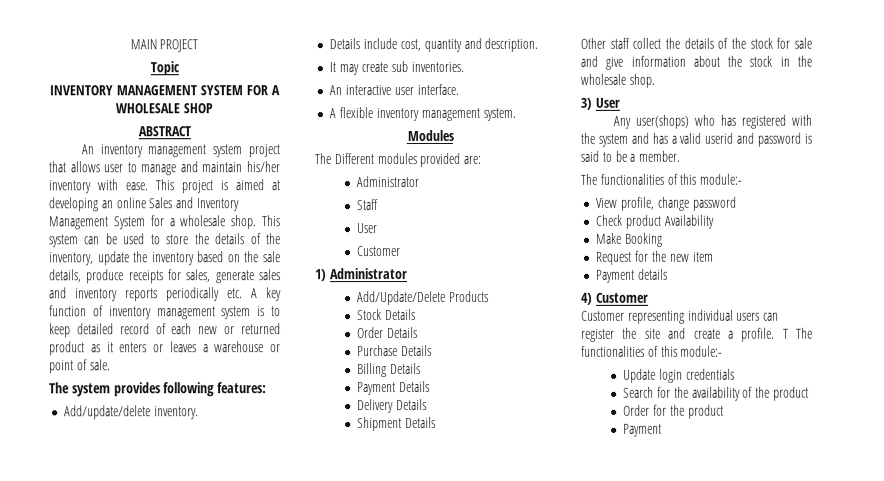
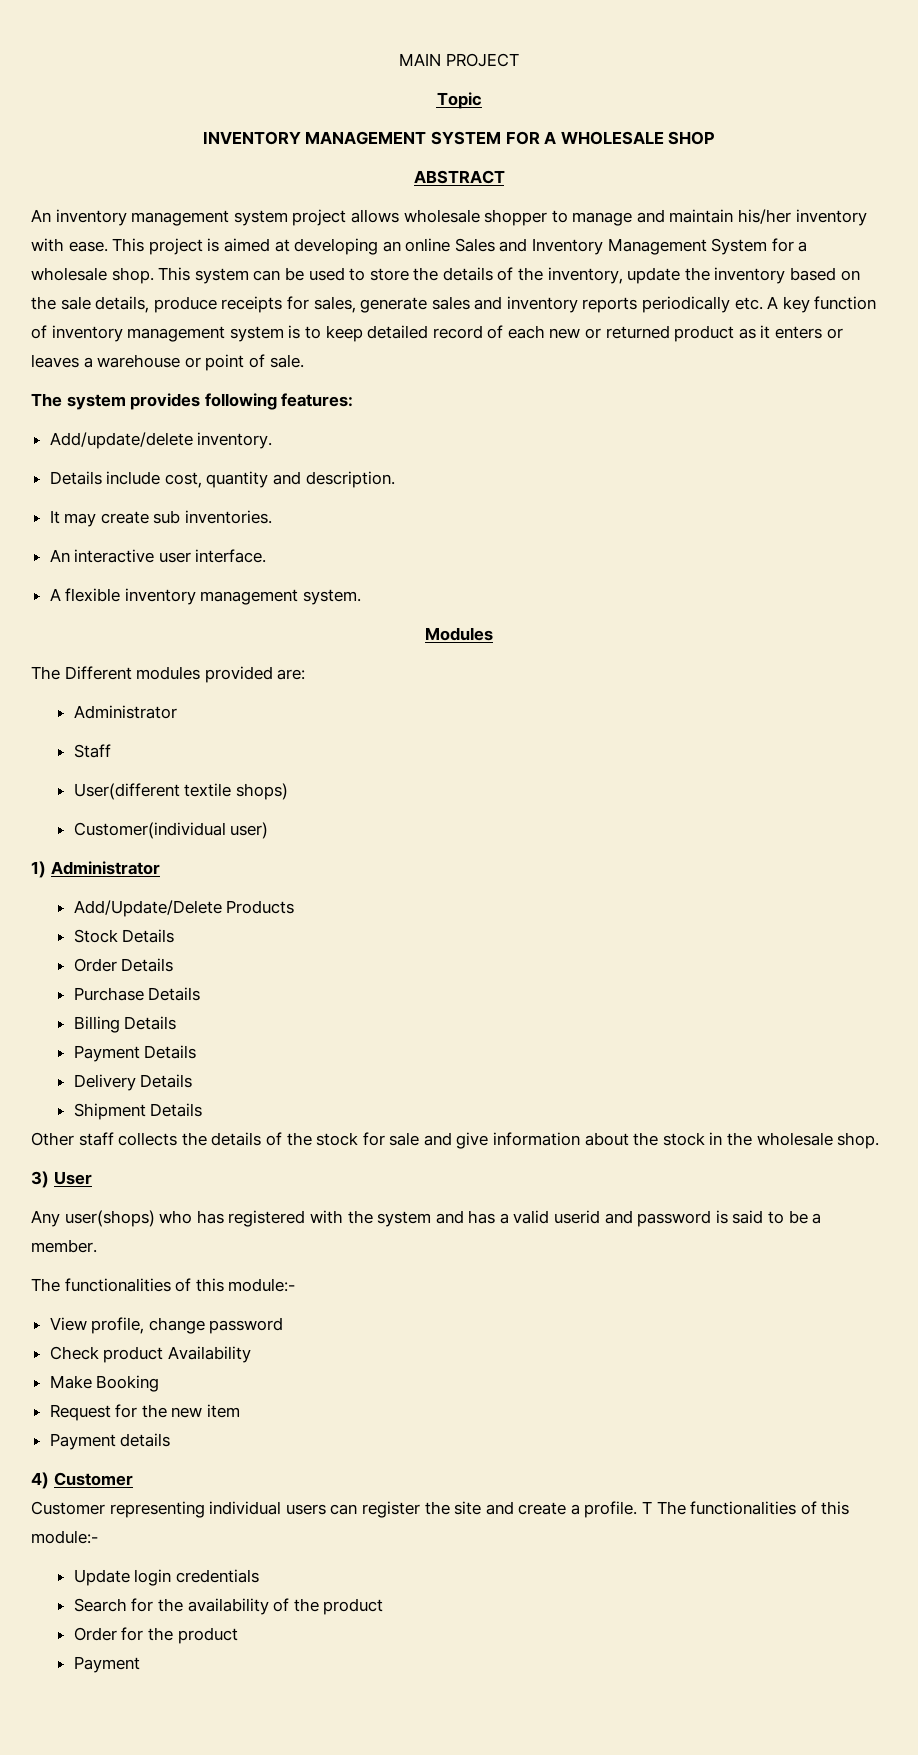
[48,161,124,173] that allows user -> [350,209,548,226] allows wholesale shopper
[356,223,378,234] [357,246,402,257] User // Customer -> [73,783,288,800] [73,822,269,839] User(different textile shops) // Customer(individual user)
[632,37,662,49] collect -> [118,1132,178,1146] collects

